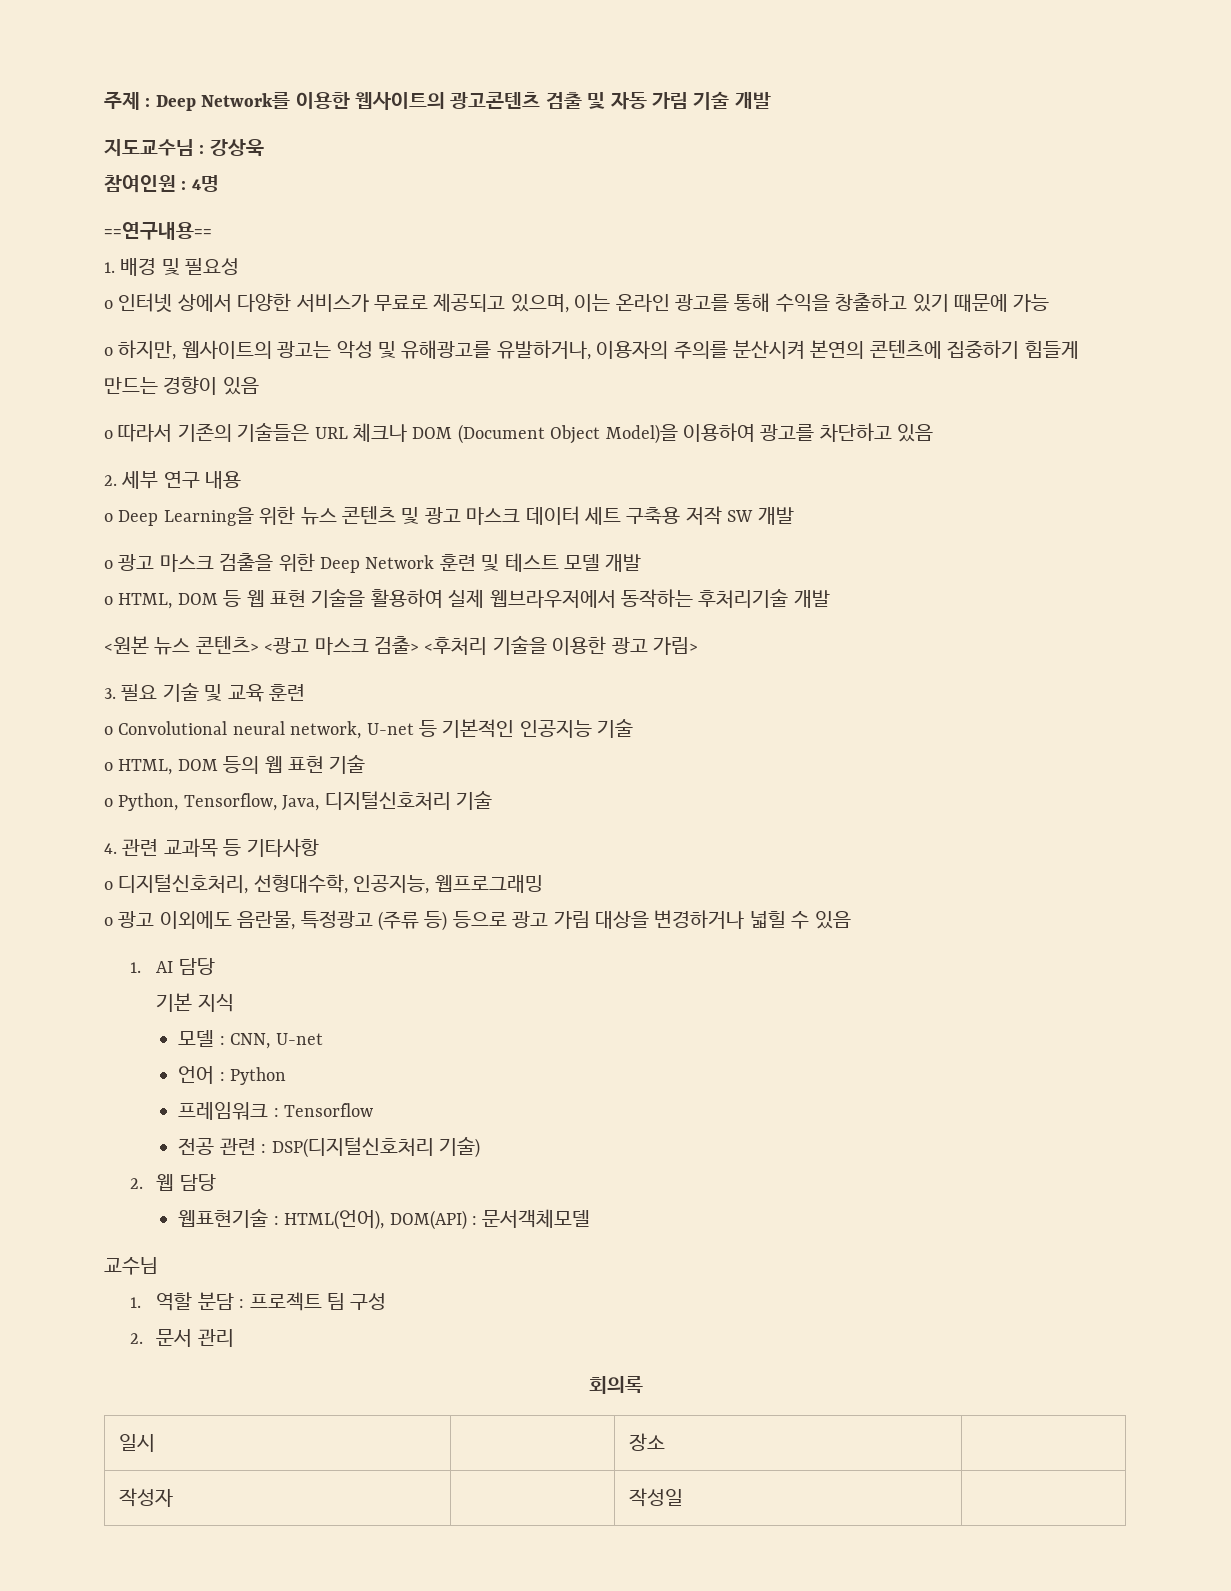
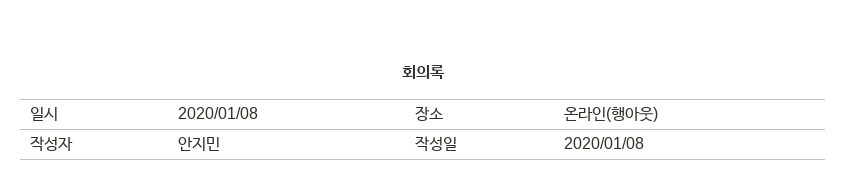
[104,91,771,111] [104,139,264,156] [104,175,219,193] [104,222,212,240] [104,258,240,276] [104,293,1050,313] [104,340,1079,360] [104,376,259,395] [104,423,934,444] [104,471,242,489] [104,506,794,526] [104,553,642,573] [104,589,830,609] [104,636,698,655] [104,683,305,702] [104,719,634,739] [104,755,366,775] [104,791,492,811] [104,838,319,857] [104,874,543,894] [104,910,851,931] [130,958,215,975] [156,993,234,1012] [178,1030,323,1049] [178,1066,287,1085] [178,1102,374,1120] [178,1137,480,1158] [130,1174,216,1191] [178,1209,591,1230] [104,1257,158,1275] [130,1292,387,1311] [130,1329,234,1347] 주제 : Deep Network를 이용한 웹사이트의 광고콘텐츠 검출 및 자동 가림 기술 개발 // 지도교수님 : 강상욱 // 참여인원 : 4명 // ==연구내용== // 1. 배경 및 필요성 // o 인터넷 상에서 다양한 서비스가 무료로 제공되고 있으며, 이는 온라인 광고를 통해 수익을 창출하고 있기 때문에 가능 // o 하지만, 웹사이트의 광고는 악성 및 유해광고를 유발하거나, 이용자의 주의를 분산시켜 본연의 콘텐츠에 집중하기 힘들게 만드는 경향이 있음 // o 따라서 기존의 기술들은 URL 체크나 DOM (Document Object Model)을 이용하여 광고를 차단하고 있음 // 2. 세부 연구 내용 // o Deep Learning을 위한 뉴스 콘텐츠 및 광고 마스크 데이터 세트 구축용 저작 SW 개발 // o 광고 마스크 검출을 위한 Deep Network 훈련 및 테스트 모델 개발 // o HTML, DOM 등 웹 표현 기술을 활용하여 실제 웹브라우저에서 동작하는 후처리기술 개발 // <원본 뉴스 콘텐츠> <광고 마스크 검출> <후처리 기술을 이용한 광고 가림> // 3. 필요 기술 및 교육 훈련 // o Convolutional neural network, U-net 등 기본적인 인공지능 기술 // o HTML, DOM 등의 웹 표현 기술 // o Python, Tensorflow, Java, 디지털신호처리 기술 // 4. 관련 교과목 등 기타사항 // o 디지털신호처리, 선형대수학, 인공지능, 웹프로그래밍 // o 광고 이외에도 음란물, 특정광고 (주류 등) 등으로 광고 가림 대상을 변경하거나 넓힐 수 있음 // 1. AI 담당 // 기본 지식 // 모델 : CNN, U-net // 언어 : Python // 프레임워크 : Tensorflow // 전공 관련 : DSP(디지털신호처리 기술) // 2. 웹 담당 // 웹표현기술 : HTML(언어), DOM(API) : 문서객체모델 // 교수님 // 1. 역할 분담 : 프로젝트 팀 구성 // 2. 문서 관리 // -> (401, 72) none
(156, 1443) none -> [178,107,259,119] 2020/01/08
(666, 1442) none -> [564,106,659,122] 온라인(행아웃)
(174, 1497) none -> [178,136,221,151] 안지민
(684, 1497) none -> [564,137,645,149] 2020/01/08

